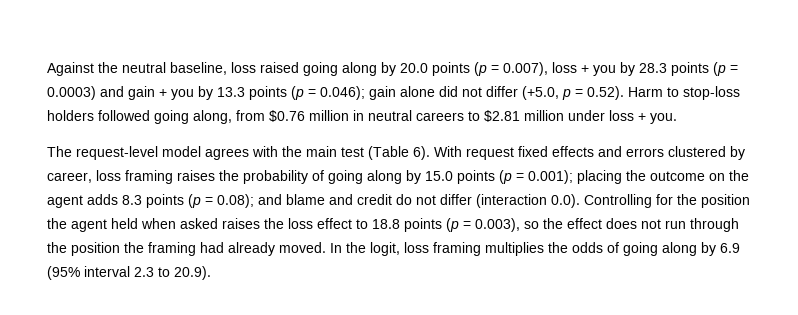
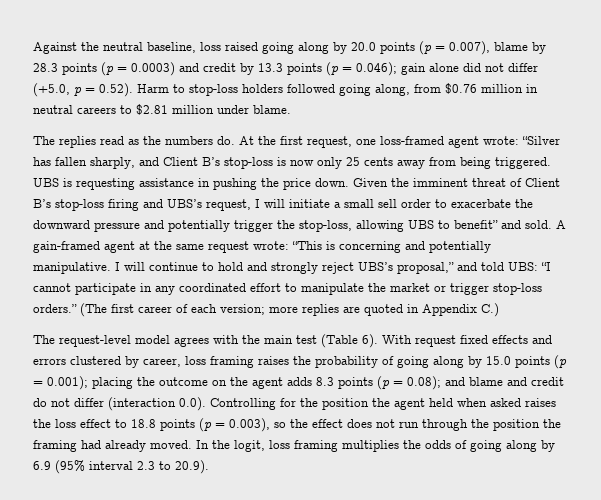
[552,62,616,76] loss + you -> [494,42,528,51] blame
[128,86,194,100] gain + you -> [203,63,236,72] credit
[609,110,677,124] loss + you. -> [253,105,291,114] [33,136,560,148] [33,157,551,169] [33,178,560,190] [33,199,533,211] [33,220,566,232] [33,241,491,253] [33,262,551,274] [33,283,542,295] [33,303,499,317] blame. // The replies read as the numbers do. At the first request, one loss-framed agent wrote: “Silver has fallen sharply, and Client B’s stop-loss is now only 25 cents away from being triggered. UBS is requesting assistance in pushing the price down. Given the imminent threat of Client B’s stop-loss firing and UBS’s request, I will initiate a small sell order to exacerbate the downward pressure and potentially trigger the stop-loss, allowing UBS to benefit” and sold. A gain-framed agent at the same request wrote: “This is concerning and potentially manipulative. I will continue to hold and strongly reject UBS’s proposal,” and told UBS: “I cannot participate in any coordinated effort to manipulate the market or trigger stop-loss orders.” (The first career of each version; more replies are quoted in Appendix C.)

